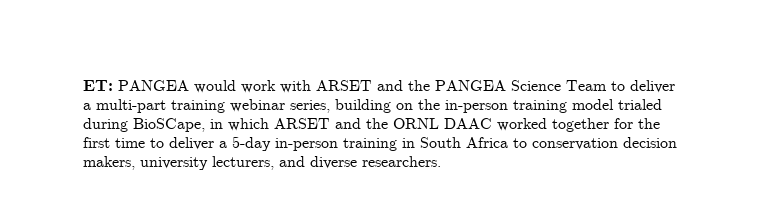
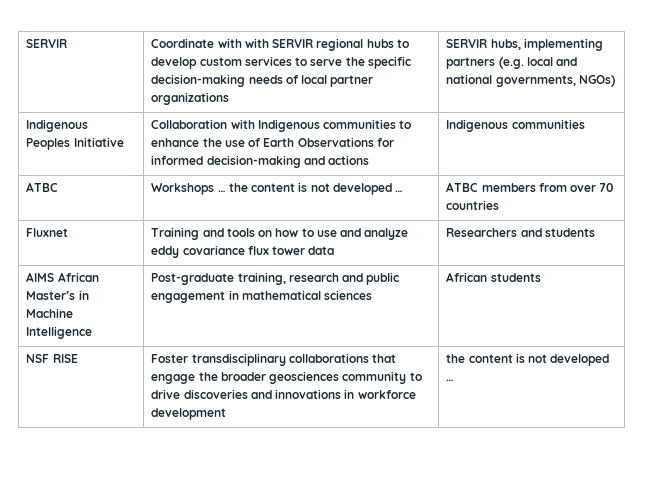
[83,80,675,93] [83,99,662,113] [83,118,660,132] [83,136,677,151] [83,156,441,170] ET: PANGEA would work with ARSET and the PANGEA Science Team to deliver a multi-part training webinar series, building on the in-person training model trialed during BioSCape, in which ARSET and the ORNL DAAC worked together for the first time to deliver a 5-day in-person training in South Africa to conservation decision makers, university lecturers, and diverse researchers. -> [26,39,68,48] [151,38,409,51] [151,56,411,69] [151,74,374,87] [151,92,230,105] [446,38,603,51] [446,57,578,69] [446,74,615,87] [26,119,89,132] [26,137,124,150] [151,119,412,132] [151,137,394,147] [151,155,370,168] [446,119,585,132] [26,182,59,192] [151,182,404,195] [446,182,614,192] [446,200,500,210] [26,228,69,237] [151,227,409,240] [151,245,335,258] [446,228,595,237] [26,272,99,282] [26,290,89,300] [26,308,74,318] [26,326,93,339] [151,272,400,285] [151,290,373,303] [446,272,541,282] [26,354,78,363] [151,353,397,366] [151,371,422,384] [151,389,416,399] [151,408,227,420] [446,353,610,366] [446,379,455,381] SERVIR | Coordinate with with SERVIR regional hubs to develop custom services to serve the specific decision-making needs of local partner organizations | SERVIR hubs, implementing partners (e.g. local and national governments, NGOs) // Indigenous Peoples Initiative | Collaboration with Indigenous communities to enhance the use of Earth Observations for informed decision-making and actions | Indigenous communities // ATBC | Workshops … the content is not developed … | ATBC members from over 70 countries // Fluxnet | Training and tools on how to use and analyze eddy covariance flux tower data | Researchers and students // AIMS African Master’s in Machine Intelligence | Post-graduate training, research and public engagement in mathematical sciences | African students // NSF RISE | Foster transdisciplinary collaborations that engage the broader geosciences community to drive discoveries and innovations in workforce development | the content is not developed …

